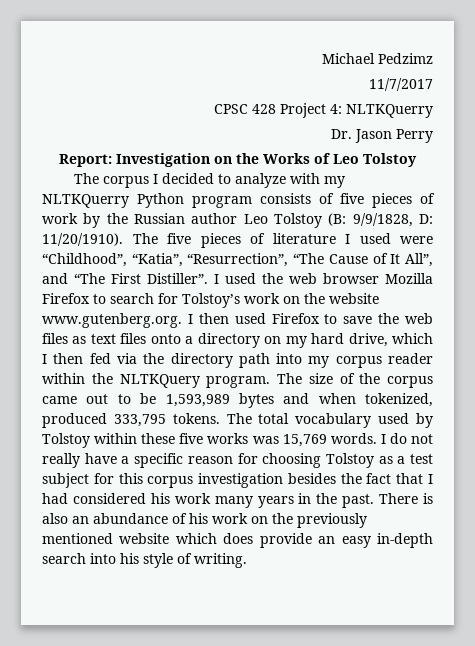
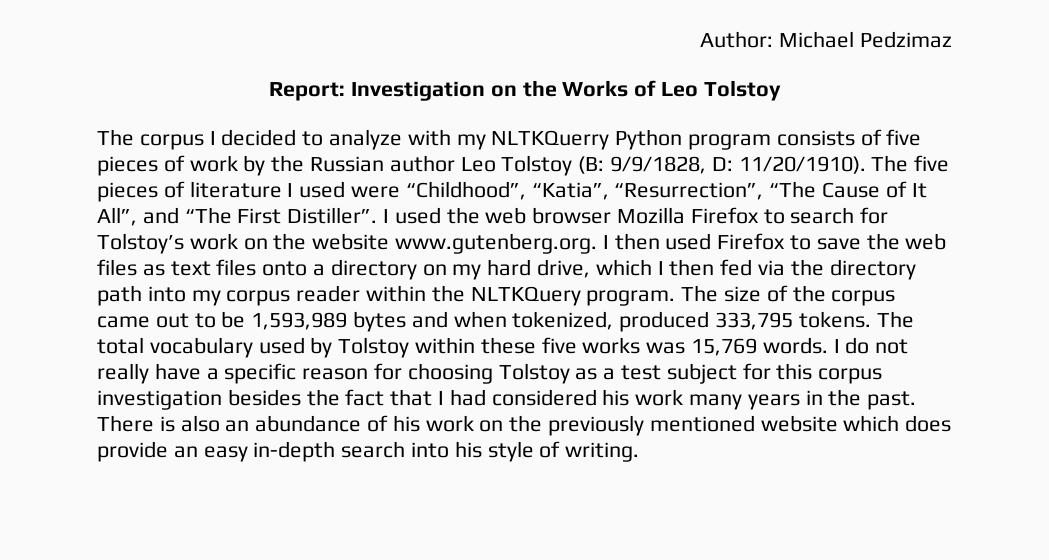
[322,53,433,64] [369,78,433,91] [214,103,433,118] [331,129,433,143] Michael Pedzimz // 11/7/2017 // CPSC 428 Project 4: NLTKQuerry // Dr. Jason Perry -> [700,31,952,48] Author: Michael Pedzimaz

